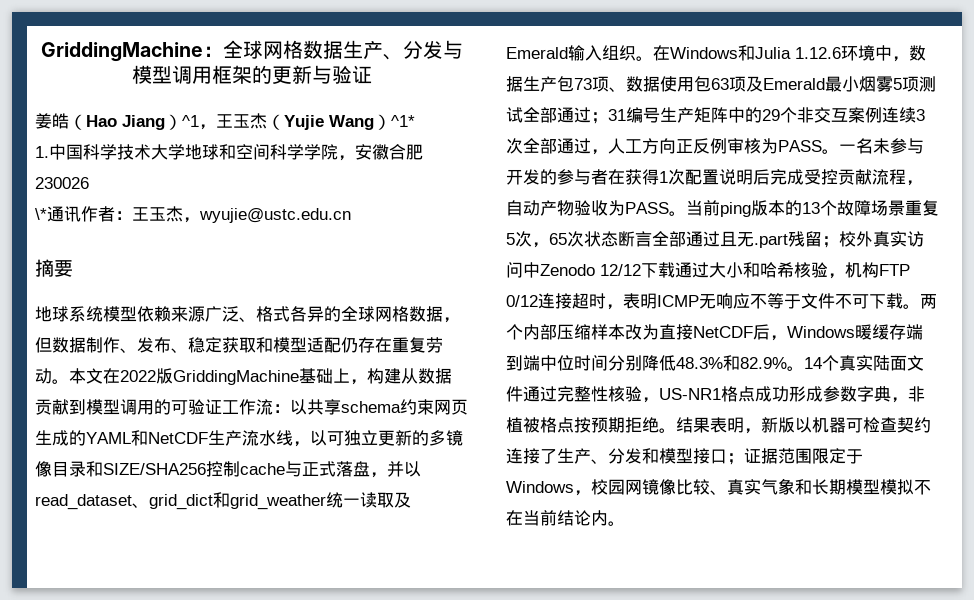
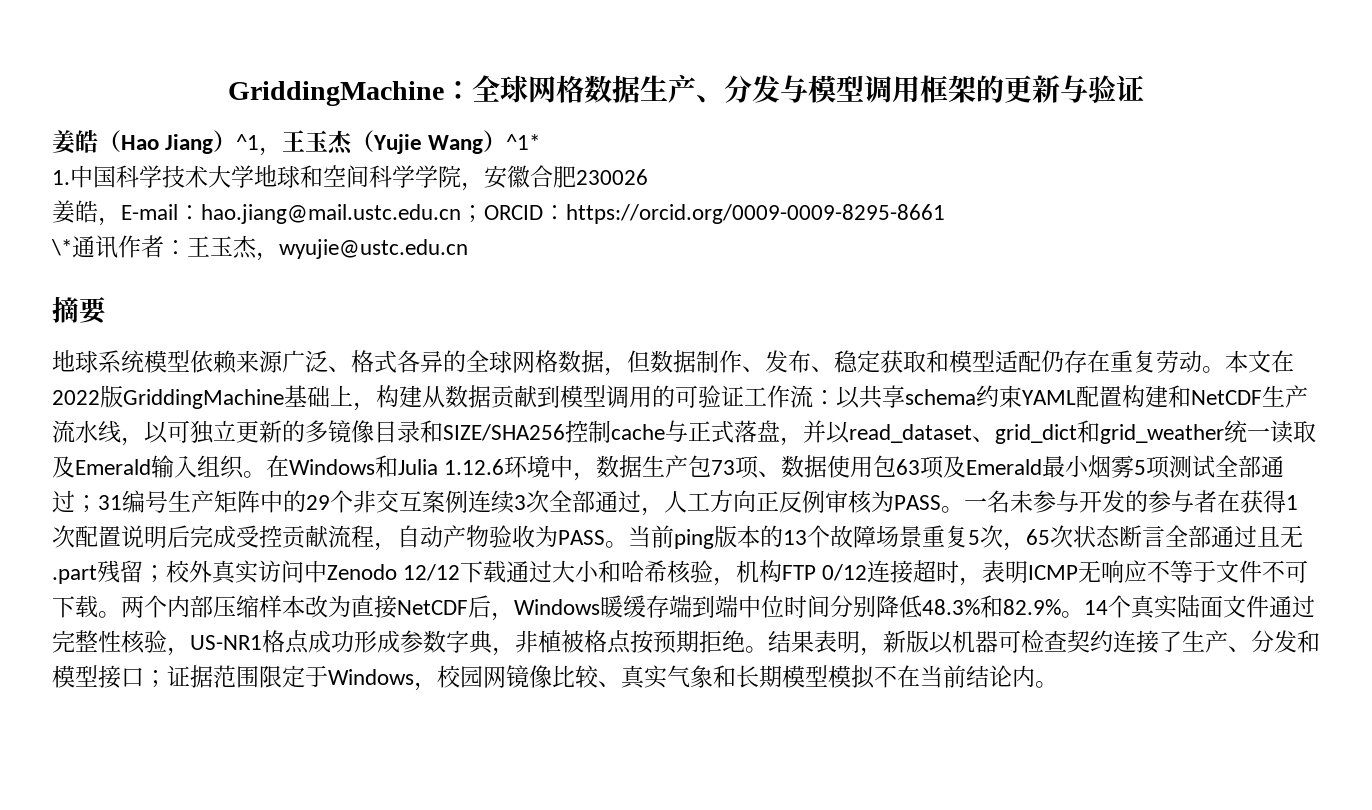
(89, 183) none -> [52,200,945,226] // 姜皓，E-mail：hao.jiang@mail.ustc.edu.cn；ORCID：https://orcid.org/0009-0009-8295-8661
[434,399,468,415] [35,430,131,446] 网页生成的YAML -> [1022,385,1168,408] YAML配置构建

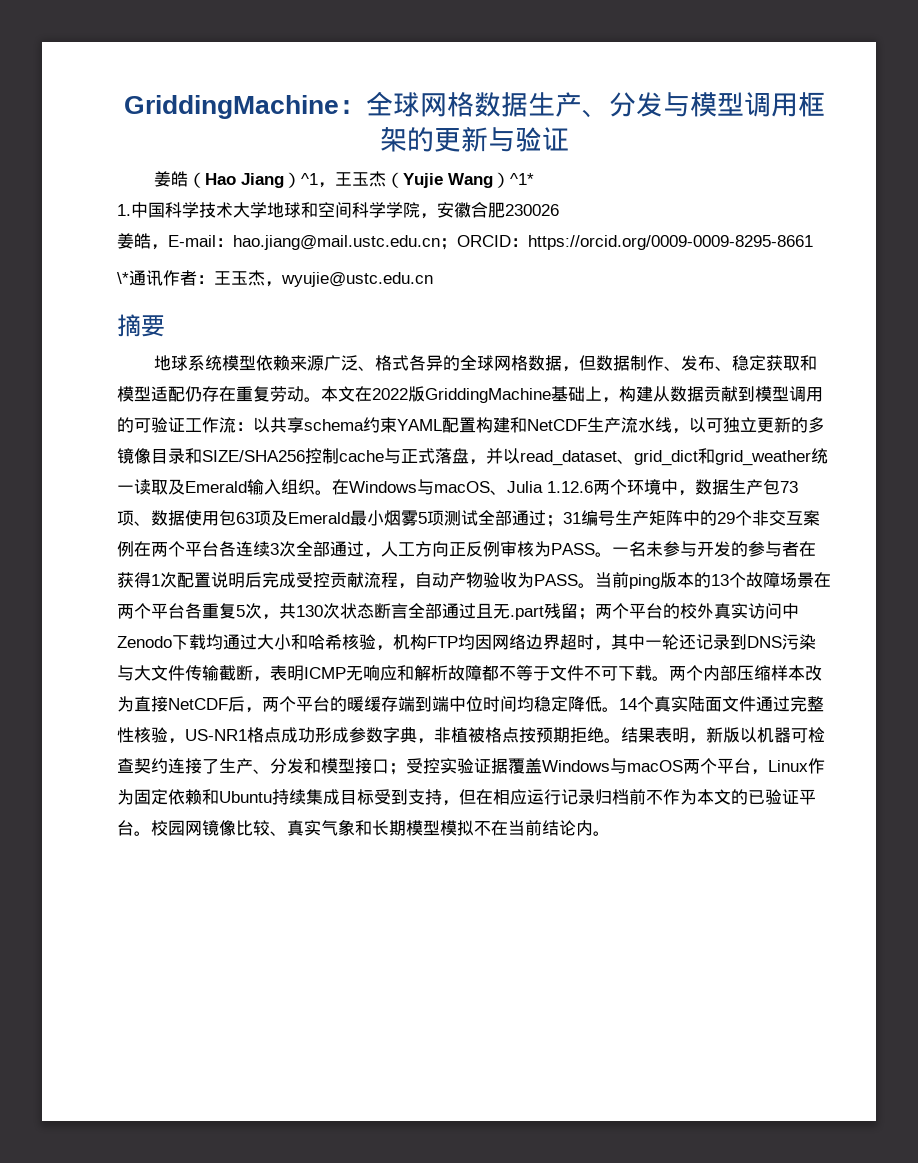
[375,455,398,478] 和 -> [417,479,507,495] 与macOS、
(505, 467) none -> [593,479,627,495] 两个
(468, 501) none -> [134,541,236,557] 在两个平台各
(922, 536) none -> [814,572,831,588] [117,603,202,619] 在两个平台各
[1026,529,1050,545] 65 -> [279,603,323,619] 共130
(166, 574) none -> [595,603,680,619] 两个平台的
[403,560,507,583] 12/12下载 -> [172,634,223,650] 下载均
[822,560,960,583] 0/12连接超时 -> [458,634,816,651] [117,665,253,681] 均因网络边界超时，其中一轮还记录到DNS污染与大文件传输截断
(1148, 571) none -> [397,665,499,681] 和解析故障都
[514,599,600,615] Windows -> [262,696,347,712] 两个平台的
[830,595,1061,618] 分别降低48.3%和82.9% -> [517,696,602,712] 均稳定降低
[167,665,437,691] 证据范围限定于Windows， -> [406,758,825,775] [117,789,816,806] [117,820,151,836] 受控实验证据覆盖Windows与macOS两个平台，Linux作为固定依赖和Ubuntu持续集成目标受到支持，但在相应运行记录归档前不作为本文的已验证平台。

